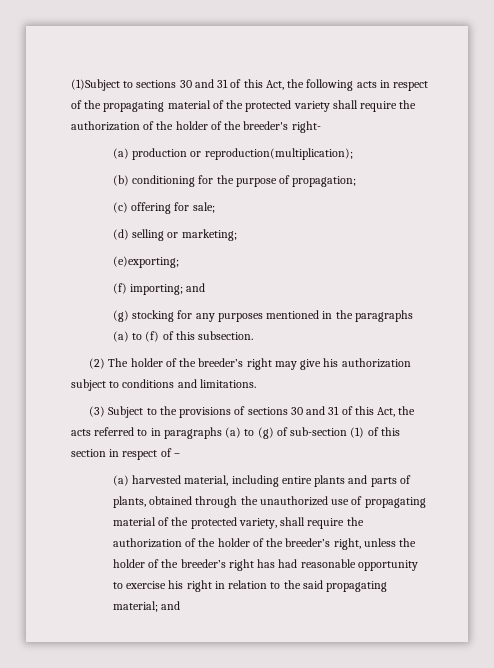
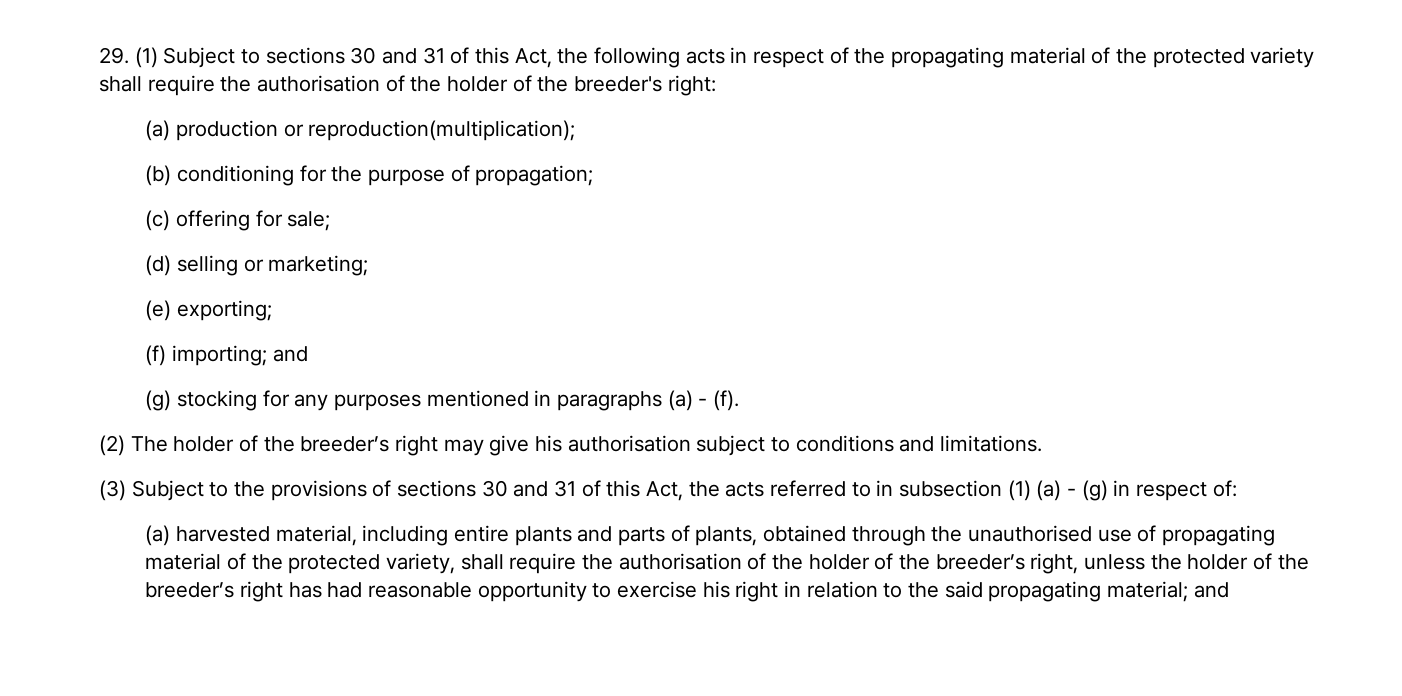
[71,79,120,91] (1)Subject -> [99,47,236,68] 29. (1) Subject
[71,121,321,133] authorization of the holder of the breeder's right- -> [257,75,716,96] authorisation of the holder of the breeder's right:
[112,256,179,268] (e)exporting; -> [145,300,272,321] (e) exporting;
[335,310,413,322] [112,331,254,342] the paragraphs (a) to (f) of this subsection. -> [557,390,740,411] paragraphs (a) - (f).
[341,358,411,368] authorization -> [567,435,691,452] authorisation
[163,427,400,439] [71,448,180,460] paragraphs (a) to (g) of sub-section (1) of this section in respect of – -> [899,480,1237,501] subsection (1) (a) - (g) in respect of:
[259,496,328,506] unauthorized -> [968,525,1093,542] unauthorised
[112,538,182,548] authorization -> [618,553,742,570] authorisation

